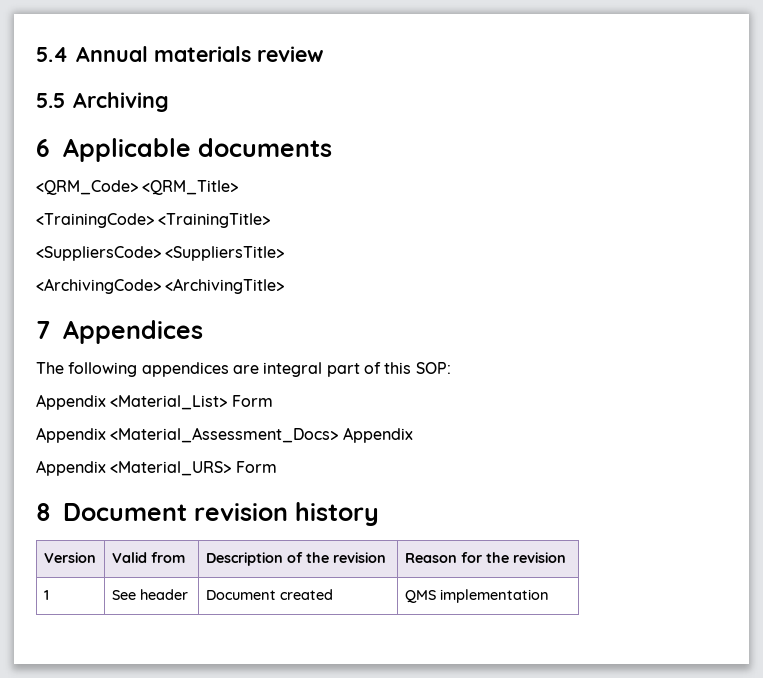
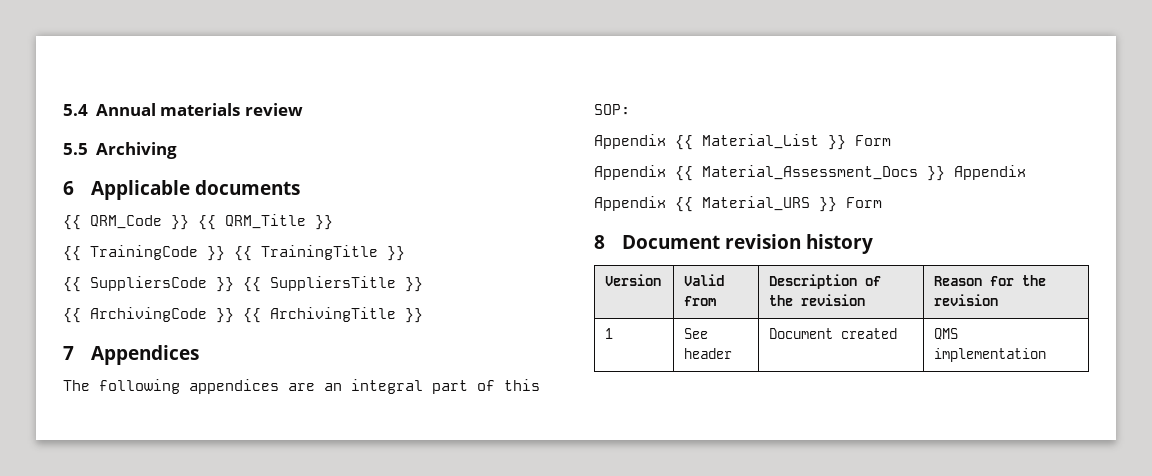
[36,180,239,195] [36,213,271,228] [36,246,285,261] [36,278,285,294] <QRM_Code> <QRM_Title> // <TrainingCode> <TrainingTitle> // <SuppliersCode> <SuppliersTitle> // <ArchivingCode> <ArchivingTitle> -> [63,214,333,230] [63,245,405,261] [63,276,423,292] [63,307,423,323] {{ QRM_Code }} {{ QRM_Title }} // {{ TrainingCode }} {{ TrainingTitle }} // {{ SuppliersCode }} {{ SuppliersTitle }} // {{ ArchivingCode }} {{ ArchivingTitle }}
(259, 369) none -> [324,383,342,391] an
[110,395,228,410] <Material_List> -> [675,134,846,150] {{ Material_List }}
[110,427,339,443] <Material_Assessment_Docs> -> [675,165,945,181] {{ Material_Assessment_Docs }}
[110,461,232,476] <Material_URS> -> [675,196,837,212] {{ Material_URS }}

